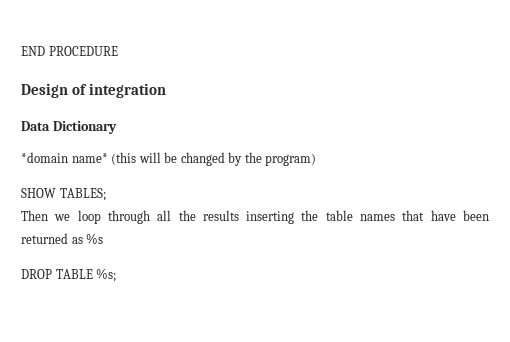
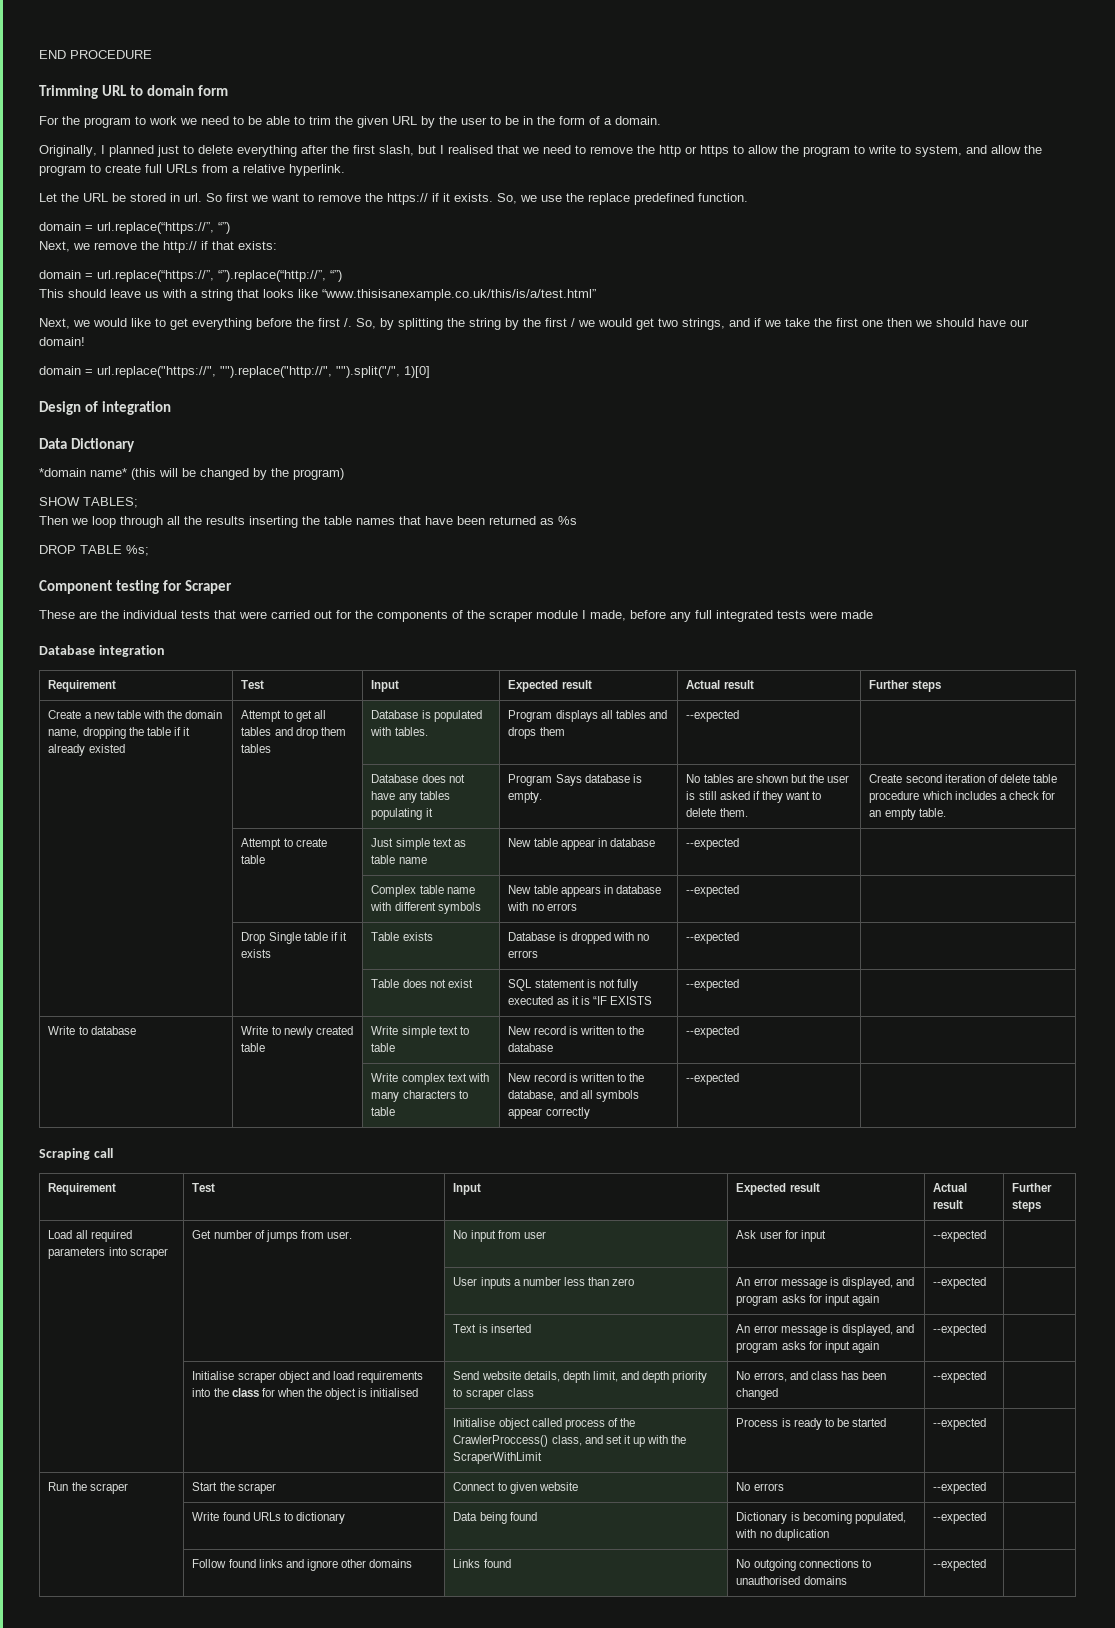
(118, 51) none -> [39,85,229,99] [39,116,661,128] [39,145,1042,157] [39,164,345,176] [39,193,748,205] [39,222,230,234] [39,241,277,253] [39,270,342,282] [39,289,596,301] [39,318,1029,330] [39,337,85,346] [39,366,430,378] // Trimming URL to domain form // For the program to work we need to be able to trim the given URL by the user to be in the form of a domain. // Originally, I planned just to delete everything after the first slash, but I realised that we need to remove the http or https to allow the program to write to system, and allow the program to create full URLs from a relative hyperlink. // Let the URL be stored in url. So first we want to remove the https:// if it exists. So, we use the replace predefined function. // domain = url.replace(“https://”, “”) // Next, we remove the http:// if that exists: // domain = url.replace(“https://”, “”).replace(“http://”, “”) // This should leave us with a string that looks like “www.thisisanexample.co.uk/this/is/a/test.html” // Next, we would like to get everything before the first /. So, by splitting the string by the first / we would get two strings, and if we take the first one then we should have our domain! // domain = url.replace("https://", "").replace("http://", "").split("/", 1)[0]
(117, 275) none -> [39,580,232,594] [39,610,873,622] [39,645,165,657] [48,680,117,692] [241,680,265,689] [371,680,400,692] [508,680,592,692] [686,680,754,689] [869,680,941,692] [48,710,223,719] [48,727,190,739] [48,744,125,756] [241,710,326,722] [241,727,346,739] [241,744,272,753] [371,710,482,722] [370,727,428,736] [508,710,667,722] [508,727,565,739] [686,710,740,722] [371,774,465,783] [371,791,450,803] [371,808,433,820] [508,774,642,786] [508,791,543,803] [686,774,850,783] [686,791,822,803] [686,808,748,817] [869,774,1057,783] [869,791,1055,803] [869,808,946,820] [241,838,327,850] [241,855,266,864] [371,838,466,850] [371,855,427,864] [508,838,655,850] [686,838,740,850] [371,885,475,897] [370,902,481,914] [508,885,661,897] [507,902,577,911] [686,885,740,897] [241,932,347,944] [241,949,272,958] [371,932,433,941] [508,932,649,944] [508,950,539,958] [686,932,740,944] [371,979,473,988] [508,979,638,991] [508,996,652,1005] [686,979,740,991] [48,1026,136,1035] [241,1026,353,1038] [241,1043,266,1052] [371,1026,469,1038] [371,1043,396,1052] [508,1026,644,1035] [508,1043,554,1052] [686,1026,740,1038] [371,1073,489,1085] [371,1090,468,1102] [371,1107,396,1116] [508,1073,644,1082] [508,1090,639,1102] [508,1107,590,1119] [686,1073,740,1085] [39,1148,113,1160] [48,1183,117,1195] [192,1183,216,1192] [453,1183,482,1195] [736,1183,820,1195] [933,1183,968,1192] [933,1200,964,1209] [1012,1183,1053,1192] [1012,1200,1042,1212] [48,1230,132,1242] [48,1247,168,1259] [192,1230,352,1242] [453,1230,546,1242] [736,1230,826,1242] [933,1230,987,1242] [453,1277,635,1289] [736,1277,914,1289] [736,1294,879,1306] [933,1277,987,1289] [453,1324,531,1333] [736,1324,914,1336] [736,1341,879,1353] [933,1324,987,1336] [192,1371,423,1383] [192,1388,419,1400] [453,1371,708,1383] [453,1388,534,1400] [736,1371,886,1382] [736,1388,779,1400] [933,1371,987,1383] [453,1418,635,1430] [453,1435,687,1447] [453,1452,543,1464] [736,1418,886,1430] [933,1418,987,1430] [48,1482,128,1494] [192,1482,276,1494] [453,1482,578,1494] [736,1482,784,1491] [933,1482,987,1494] [192,1512,345,1524] [453,1512,537,1524] [736,1512,906,1524] [735,1529,829,1541] [933,1512,987,1524] [192,1559,413,1571] [453,1559,511,1568] [736,1559,871,1571] [736,1576,847,1585] [933,1559,987,1571] // Component testing for Scraper // These are the individual tests that were carried out for the components of the scraper module I made, before any full integrated tests were made // Database integration // Requirement | Test | Input | Expected result | Actual result | Further steps // Create a new table with the domain name, dropping the table if it already existed | Attempt to get all tables and drop them tables | Database is populated with tables. | Program displays all tables and drops them | --expected | // | | Database does not have any tables populating it | Program Says database is empty. | No tables are shown but the user is still asked if they want to delete them. | Create second iteration of delete table procedure which includes a check for an empty table. // | Attempt to create table | Just simple text as table name | New table appear in database | --expected | // | | Complex table name with different symbols | New table appears in database with no errors | --expected | // | Drop Single table if it exists | Table exists | Database is dropped with no errors | --expected | // | | Table does not exist | SQL statement is not fully executed as it is “IF EXISTS | --expected | // Write to database | Write to newly created table | Write simple text to table | New record is written to the database | --expected | // | | Write complex text with many characters to table | New record is written to the database, and all symbols appear correctly | --expected | // Scraping call // Requirement | Test | Input | Expected result | Actual result | Further steps // Load all required parameters into scraper | Get number of jumps from user. | No input from user | Ask user for input | --expected | // | | User inputs a number less than zero | An error message is displayed, and program asks for input again | --expected | // | | Text is inserted | An error message is displayed, and program asks for input again | --expected | // | Initialise scraper object and load requirements into the class for when the object is initialised | Send website details, depth limit, and depth priority to scraper class | No errors, and class has been changed | --expected | // | | Initialise object called process of the CrawlerProccess() class, and set it up with the ScraperWithLimit | Process is ready to be started | --expected | // Run the scraper | Start the scraper | Connect to given website | No errors | --expected | // | Write found URLs to dictionary | Data being found | Dictionary is becoming populated, with no duplication | --expected | // | Follow found links and ignore other domains | Links found | No outgoing connections to unauthorised domains | --expected |

